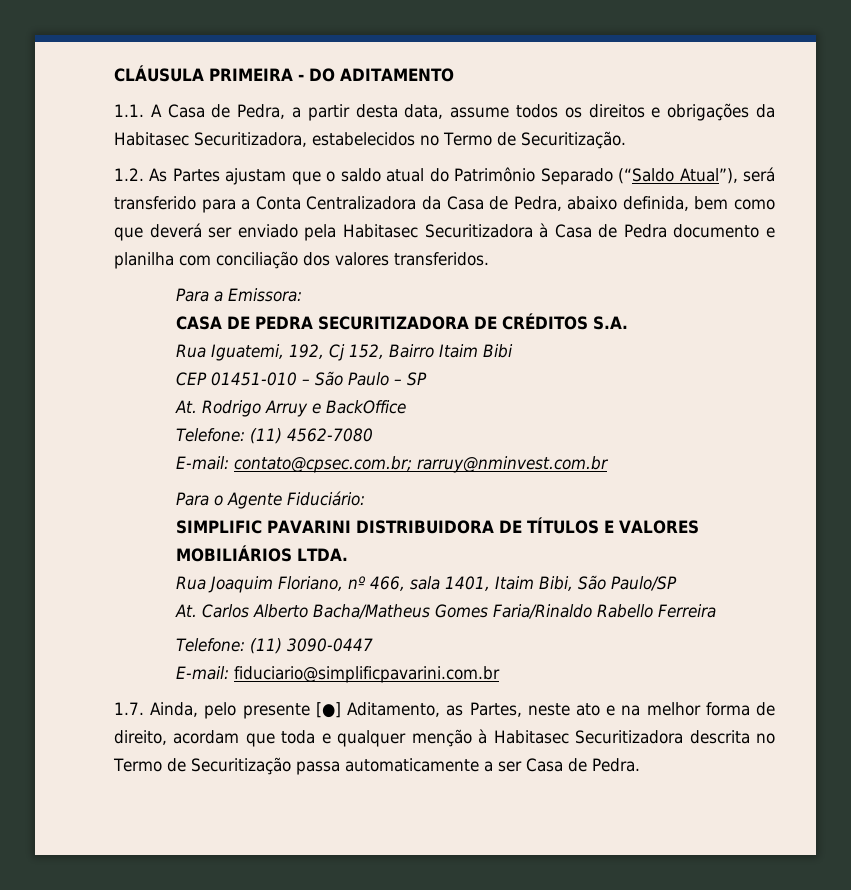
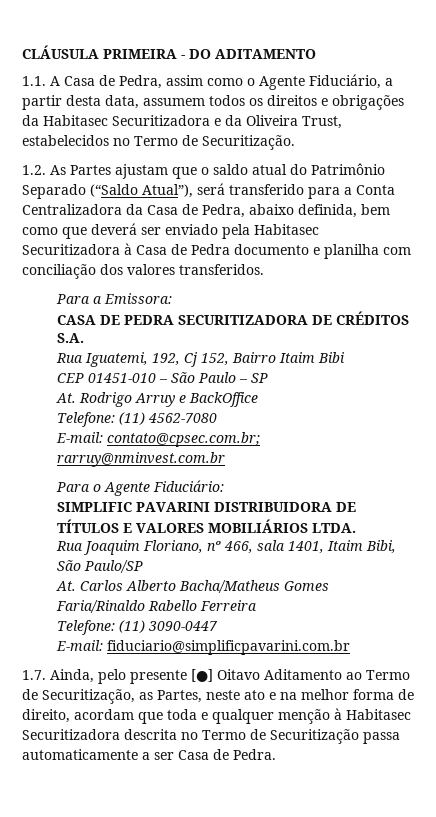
(286, 111) none -> [166,74,381,90] assim como o Agente Fiduciário,
[450,107,510,118] assume -> [143,98,205,106] assumem
[194,132,307,147] Securitizadora, -> [112,115,342,129] Securitizadora e da Oliveira Trust,
[347,702,441,717] Aditamento, -> [217,669,410,680] [22,689,135,704] Oitavo Aditamento ao Termo de Securitização,

